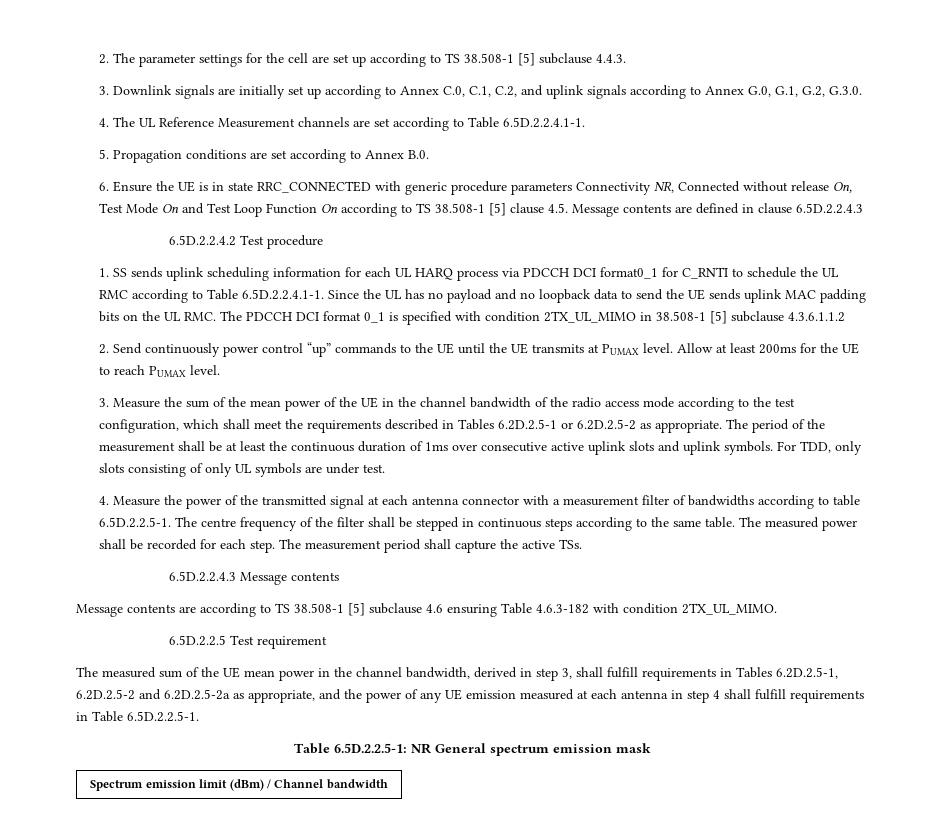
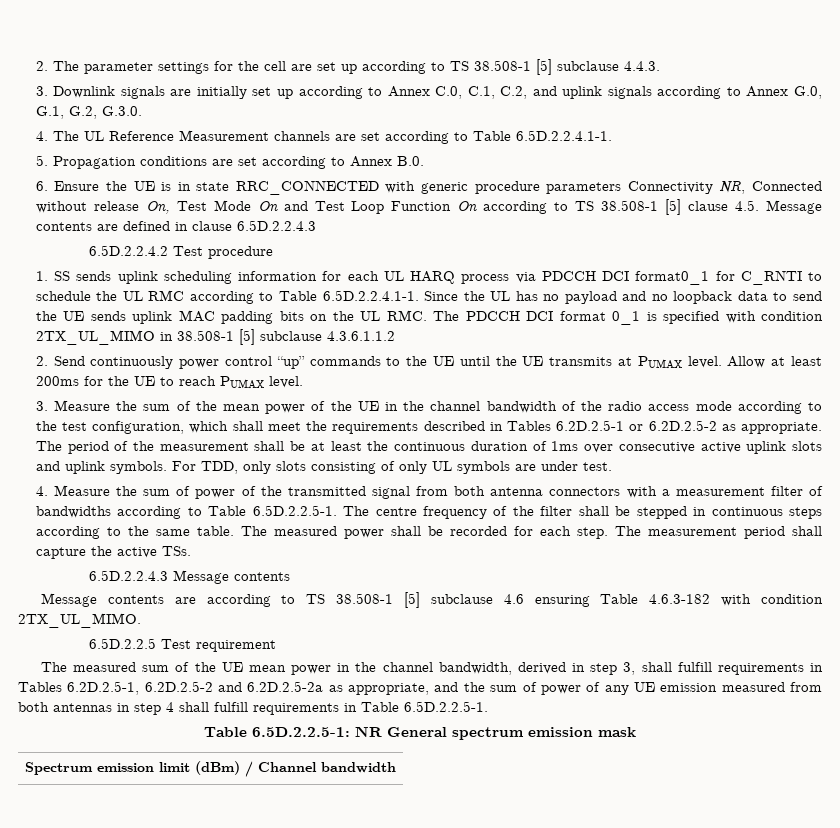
(183, 500) none -> [143,486,191,496] sum of
[368,495,520,505] at each antenna connector -> [416,486,621,496] from both antenna connectors
[833,495,861,506] table -> [208,506,247,516] Table
(362, 694) none -> [490,682,537,692] sum of
[577,689,668,699] at each antenna -> [790,682,823,692] [18,702,112,712] from both antennas

